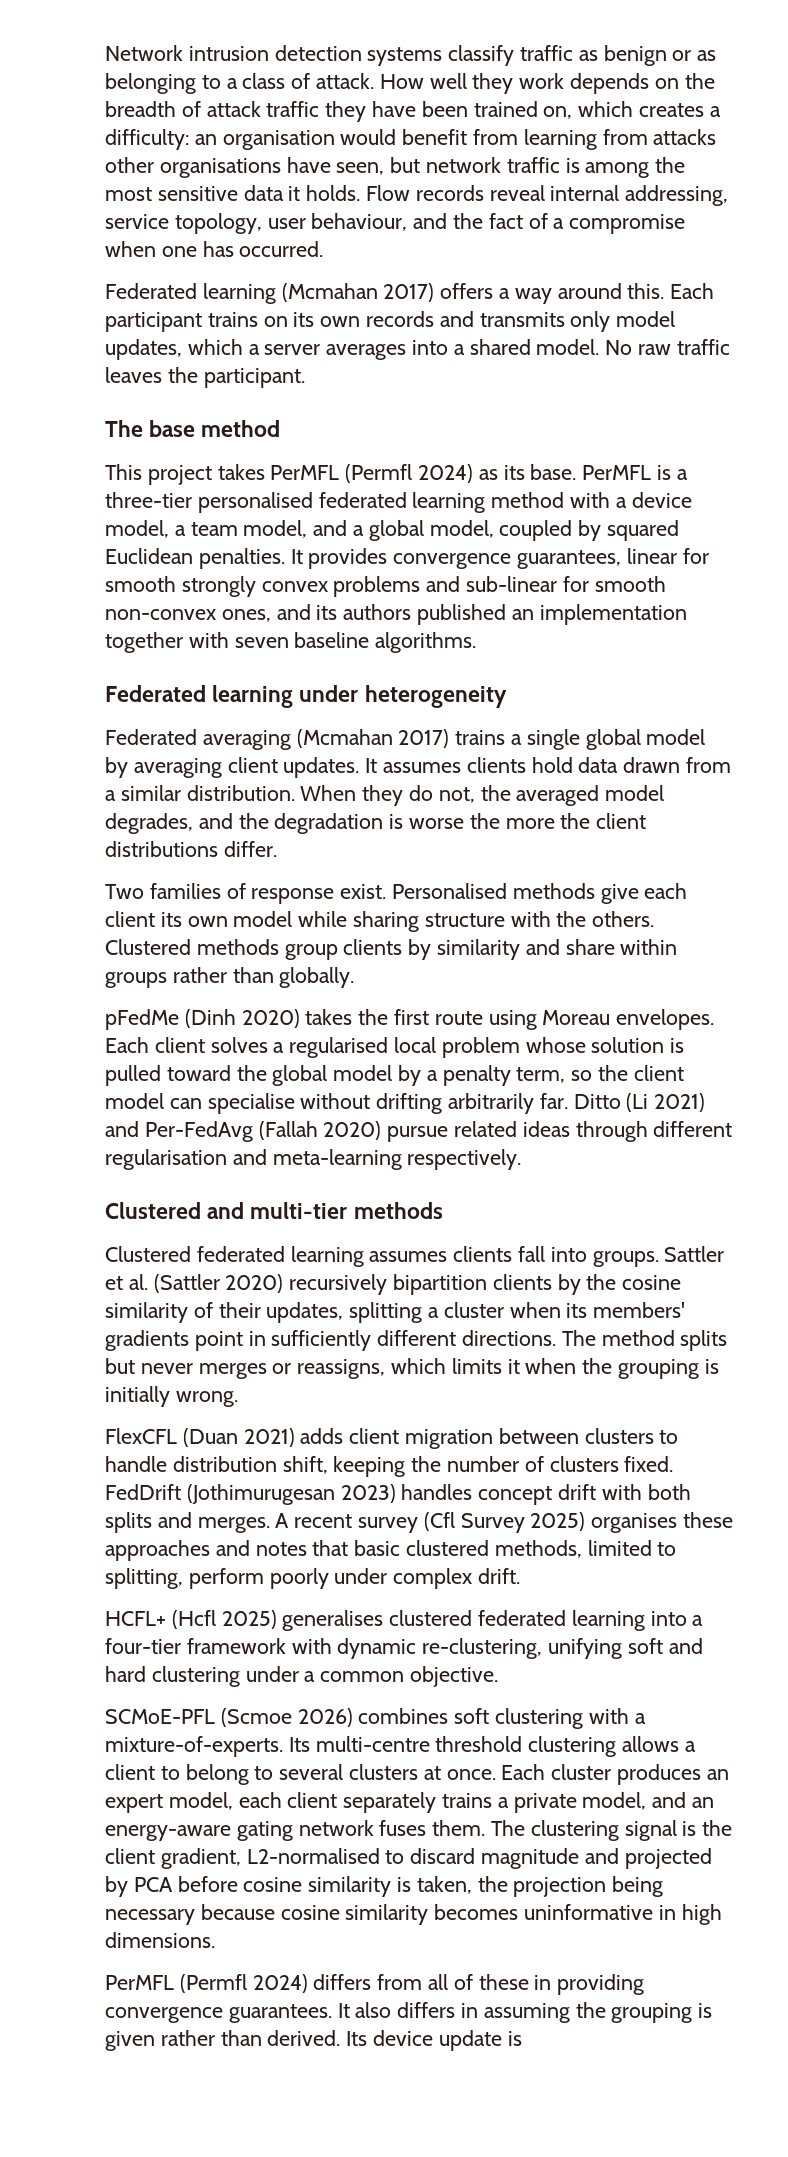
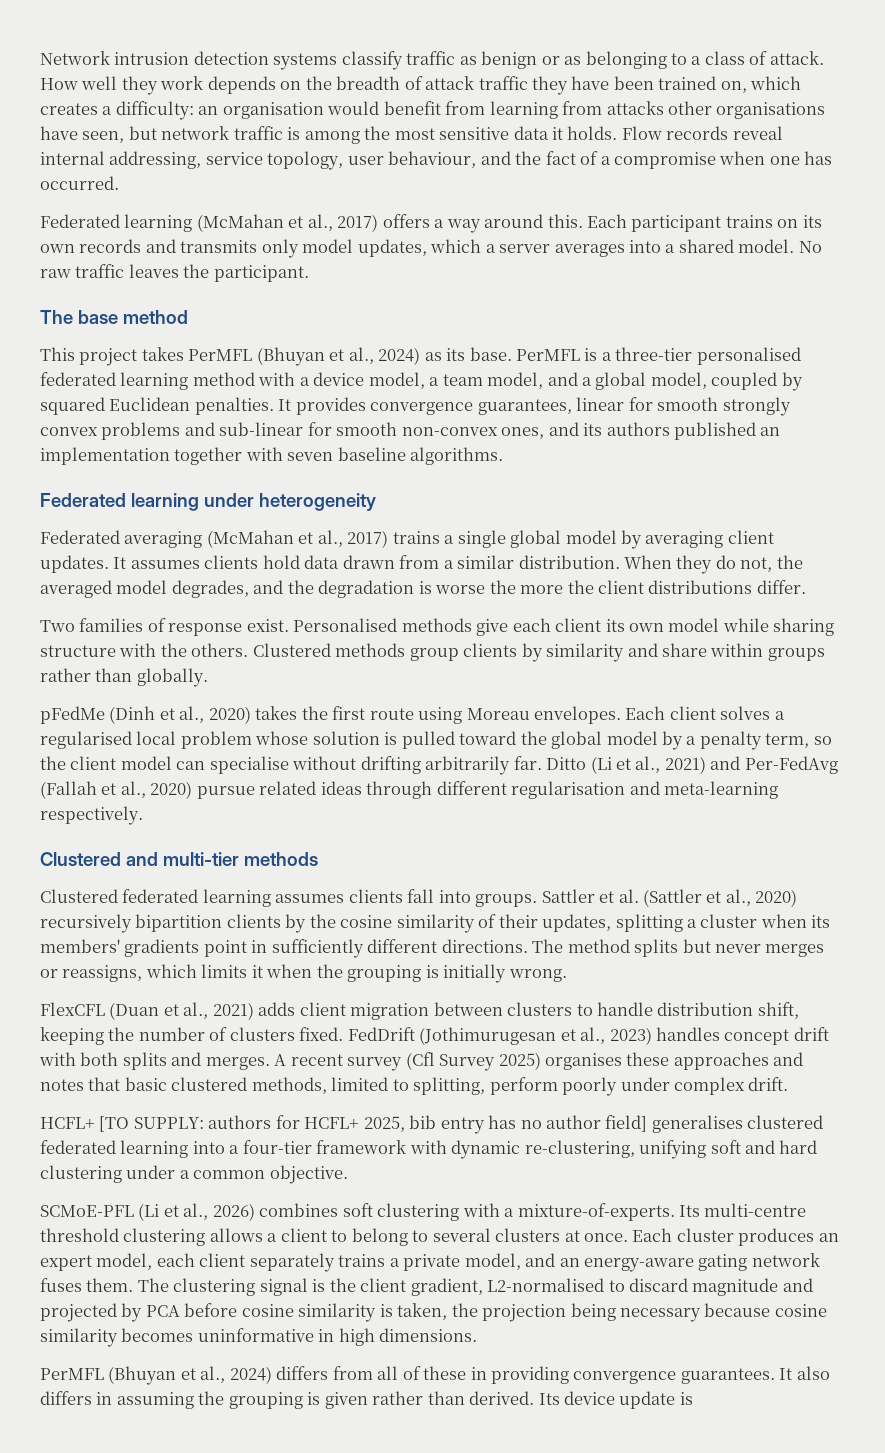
[281,283,378,302] (Mcmahan -> [196,214,333,232] (McMahan et al.,
[345,464,413,483] (Permfl -> [256,347,374,366] (Bhuyan et al.,
[296,729,393,748] (Mcmahan -> [206,530,343,548] (McMahan et al.,
(236, 1018) none -> [159,706,205,723] et al.,
(649, 1102) none -> [616,756,661,773] et al.,
(318, 1130) none -> [101,781,146,798] et al.,
(220, 1283) none -> [706,889,751,906] et al.,
(238, 1437) none -> [163,1002,209,1019] et al.,
(335, 1494) none -> [560,1027,606,1044] et al.,
[171,1610,277,1629] (Hcfl 2025) -> [99,1115,648,1134] [TO SUPPLY: authors for HCFL+ 2025, bib entry has no author field]
[220,1708,292,1727] (Scmoe -> [138,1203,209,1221] (Li et al.,
[179,1974,247,1993] (Permfl -> [108,1366,226,1385] (Bhuyan et al.,

